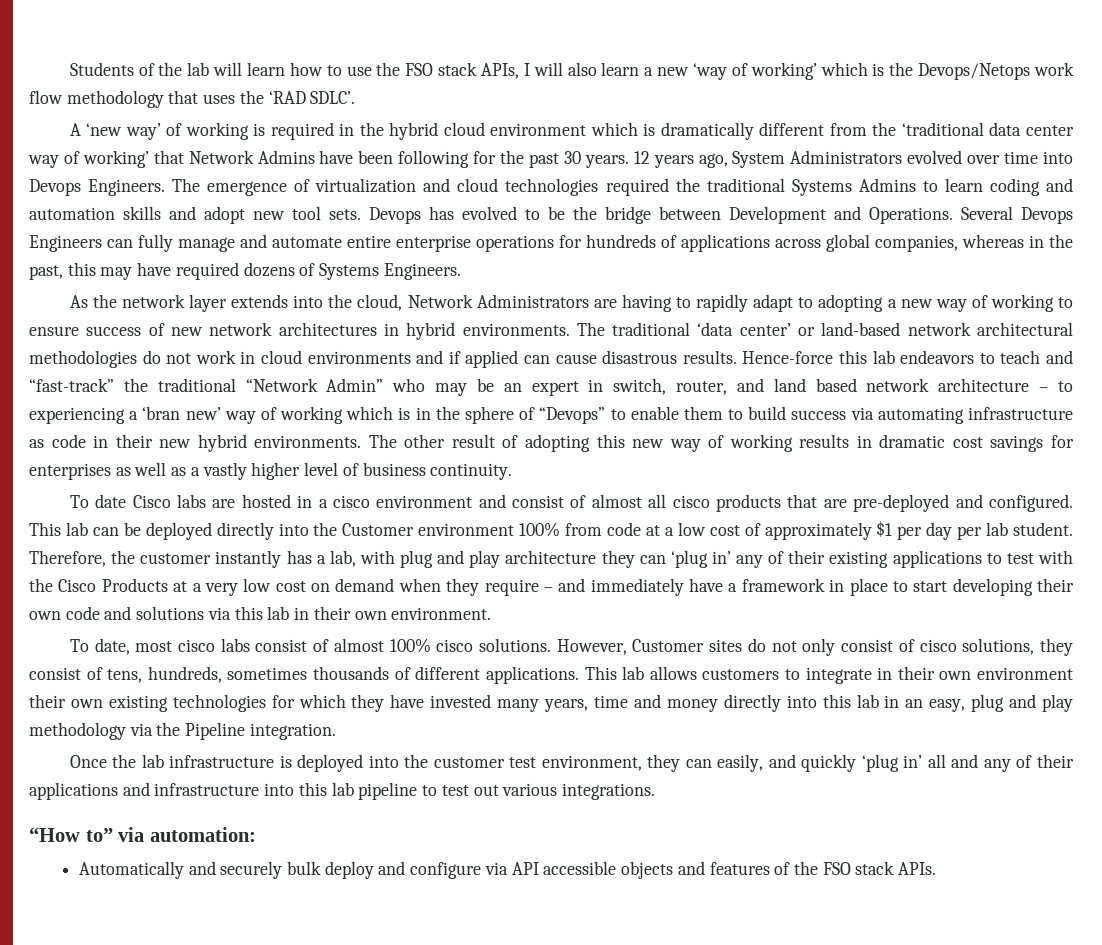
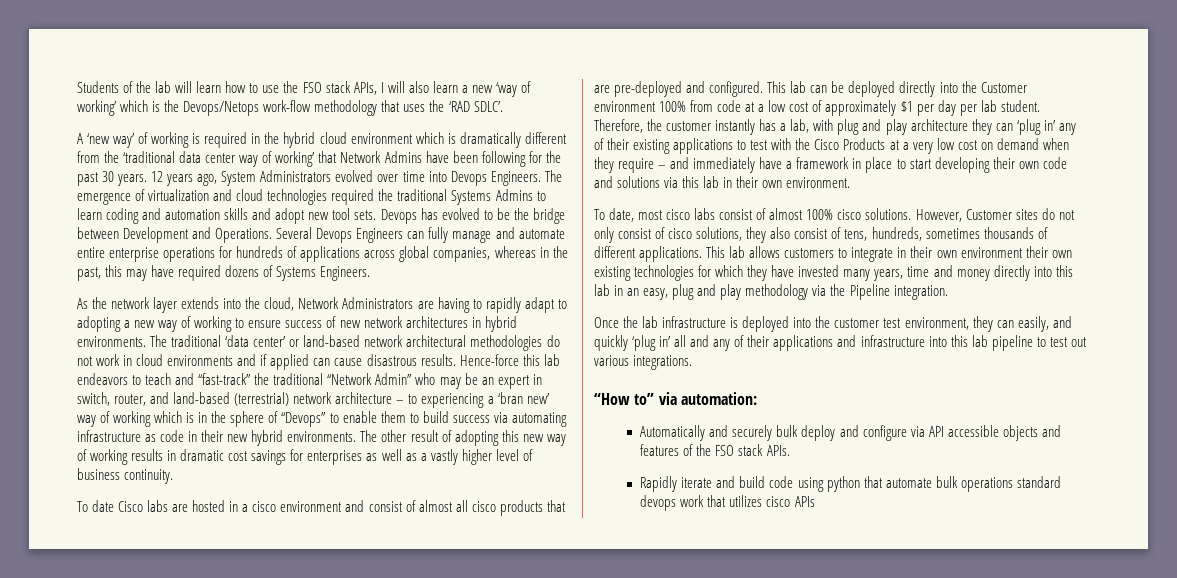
[1034,62,1074,76] [29,90,63,104] work flow -> [263,100,312,112] work-flow
[773,378,857,392] land based -> [173,392,290,406] land-based (terrestrial)
(1073, 647) none -> [770,227,791,239] also
(937, 868) none -> [640,476,1061,492] [640,495,815,511] // Rapidly iterate and build code using python that automate bulk operations standard devops work that utilizes cisco APIs

